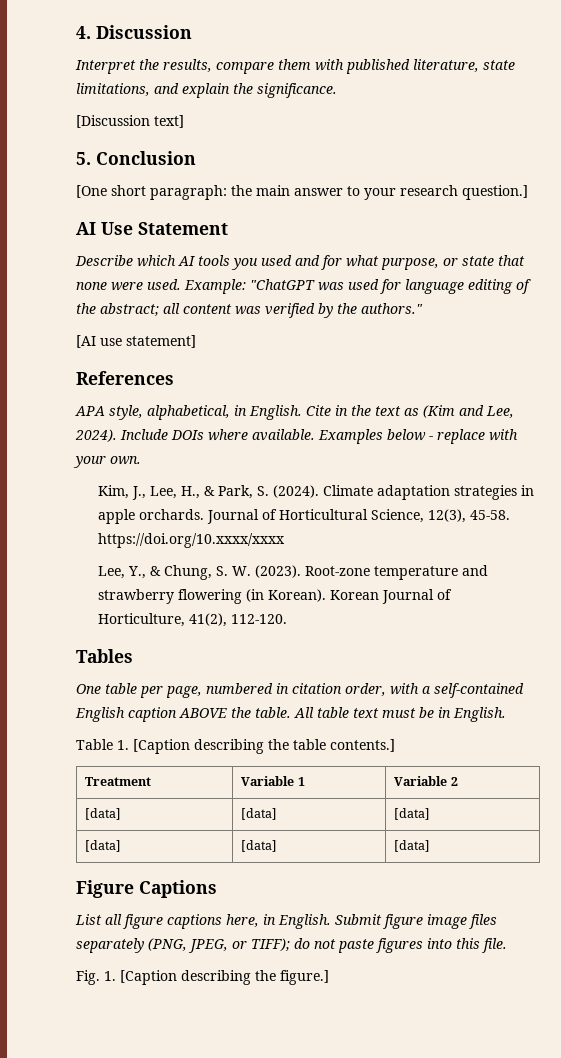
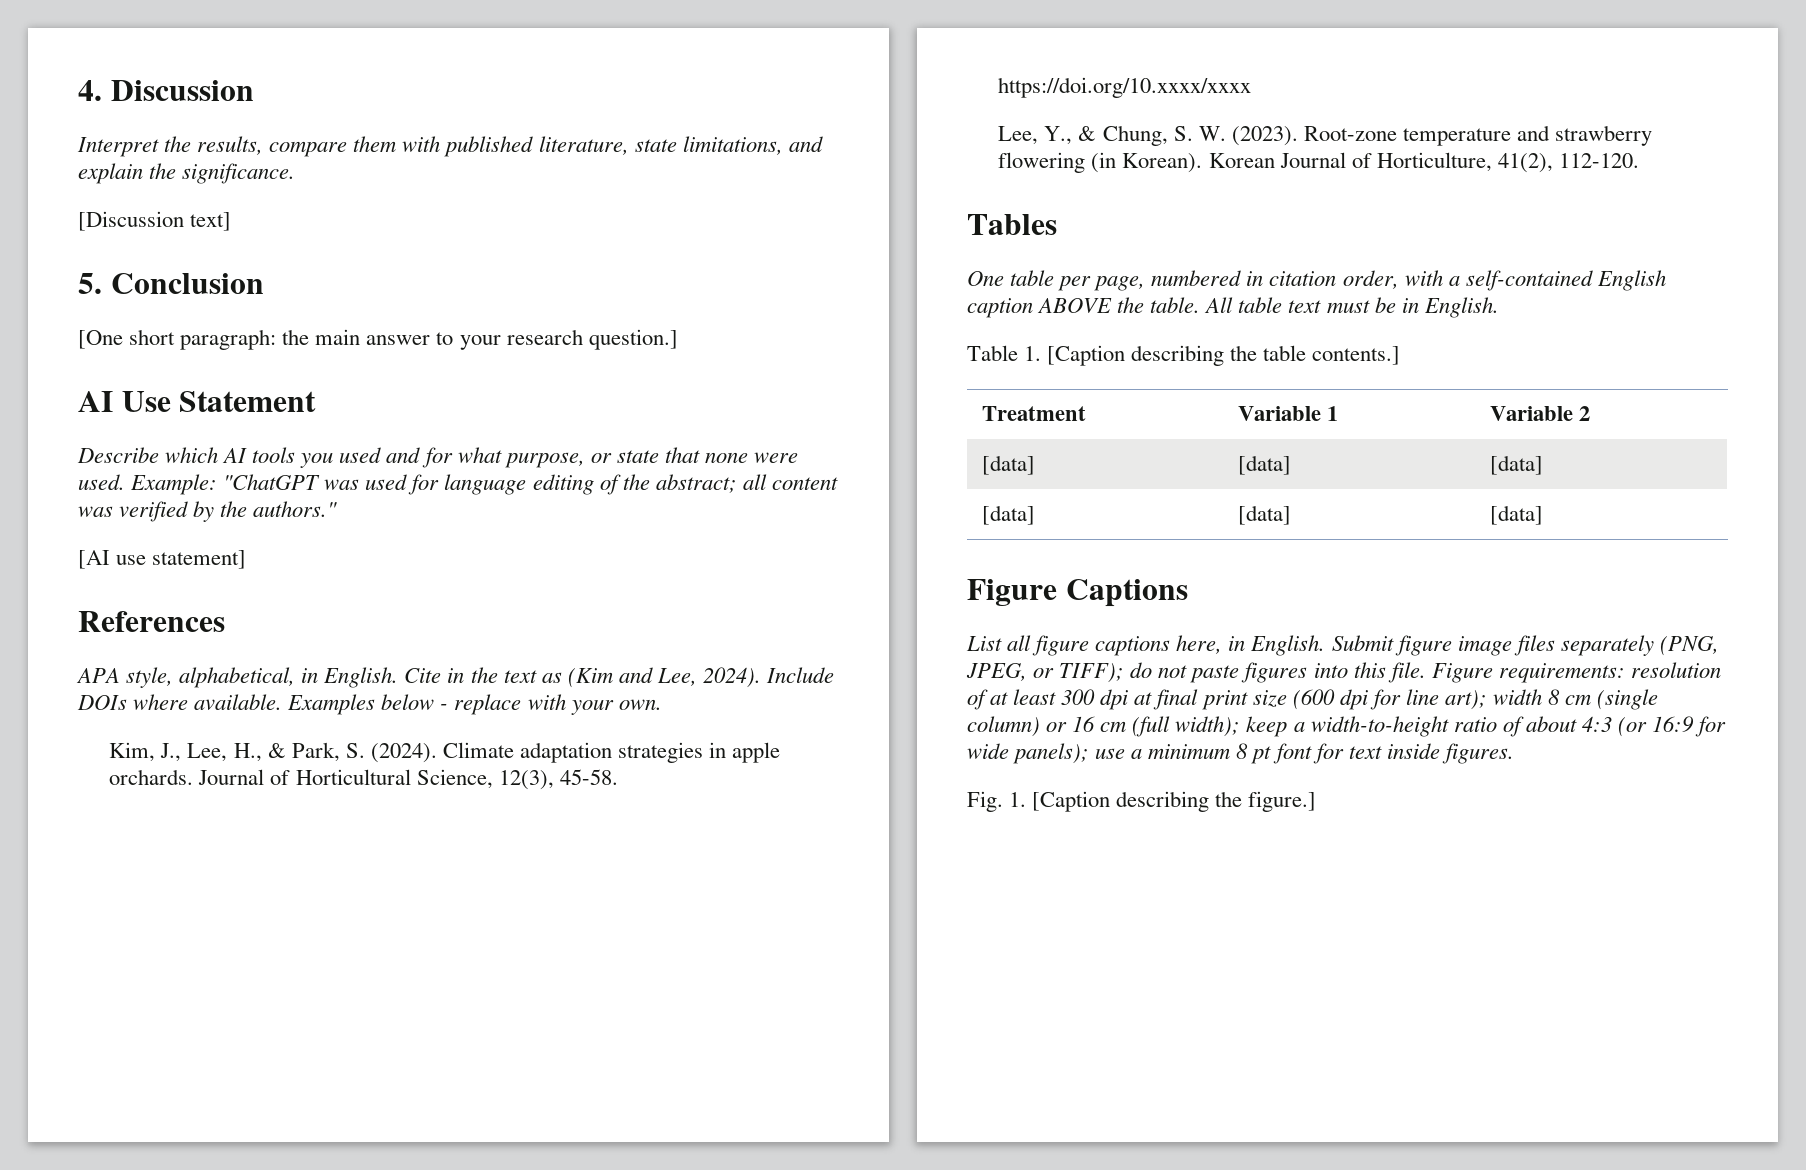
(507, 945) none -> [1431,662,1721,683] [967,689,1659,710] [967,716,1727,737] [967,743,1514,764] Figure requirements: resolution of at least 300 dpi at final print size (600 dpi for line art); width 8 cm (single column) or 16 cm (full width); keep a width-to-height ratio of about 4:3 (or 16:9 for wide panels); use a minimum 8 pt font for text inside figures.

